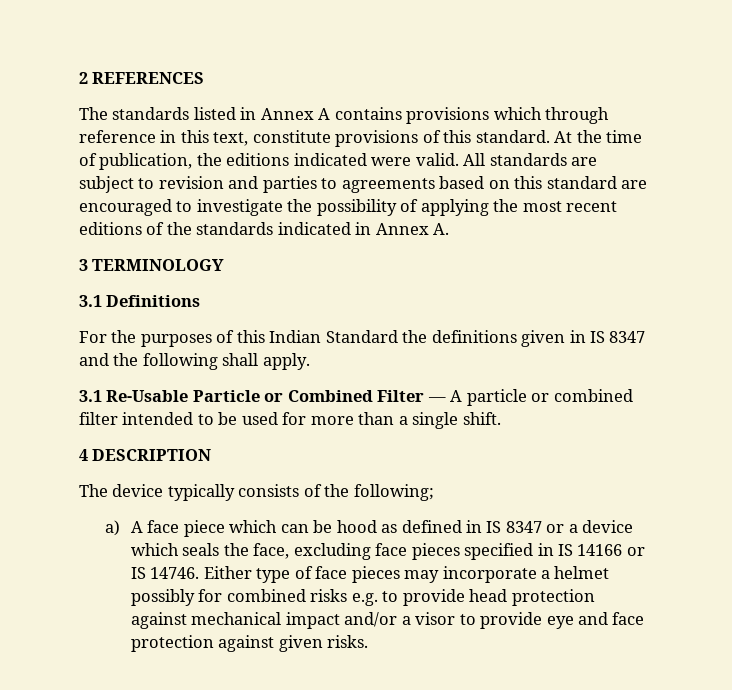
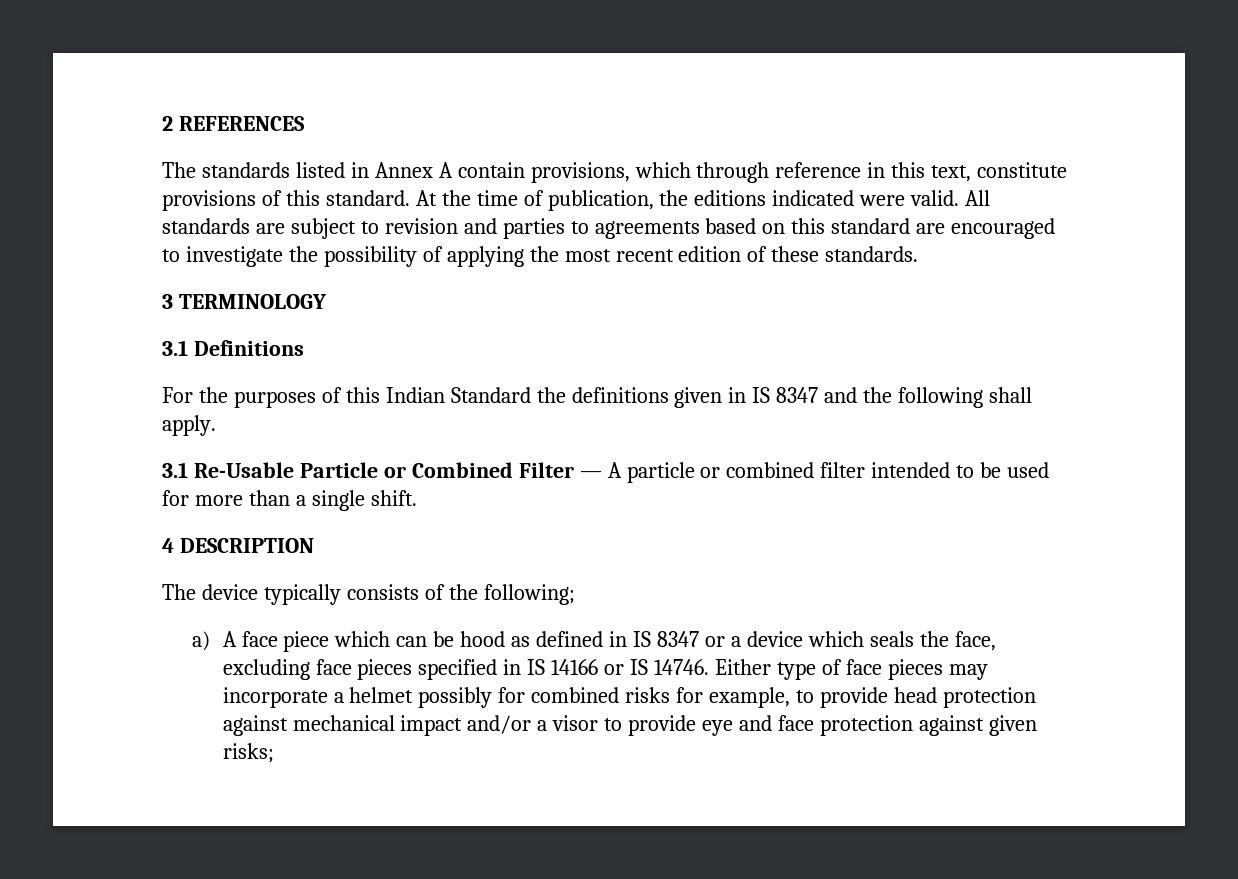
[334,107,490,124] contains provisions -> [457,162,630,183] contain provisions,
[79,222,450,235] editions of the standards indicated in Annex A. -> [678,246,919,262] edition of these standards.
[351,593,378,606] e.g. -> [676,687,791,708] for example,
[327,635,369,648] risks. -> [222,743,274,763] risks;

